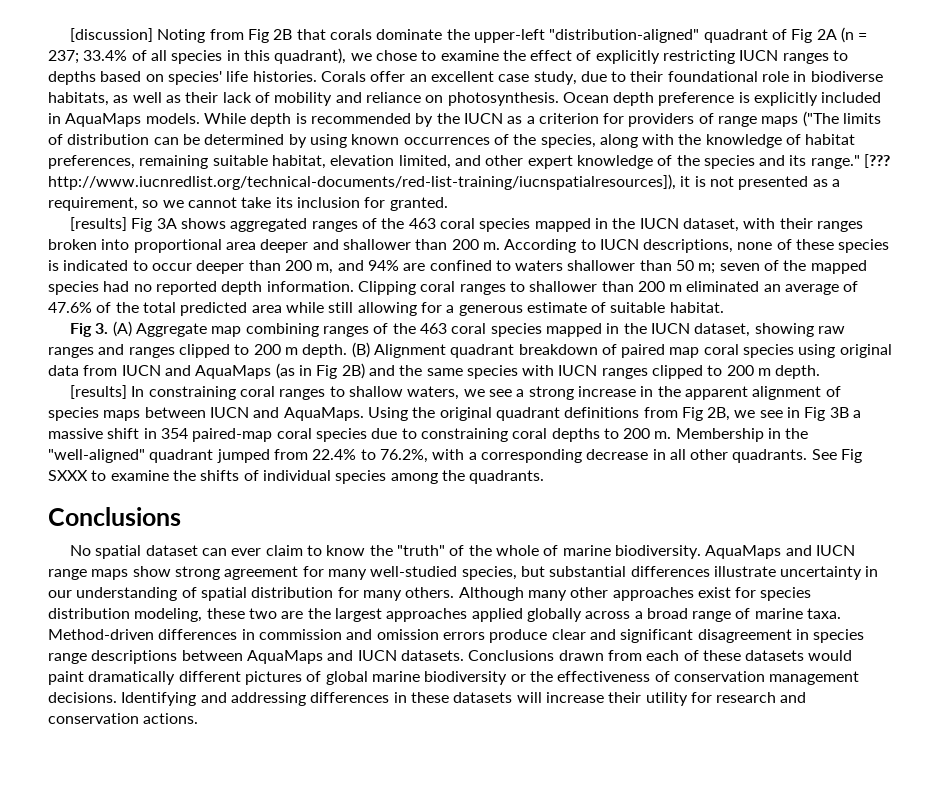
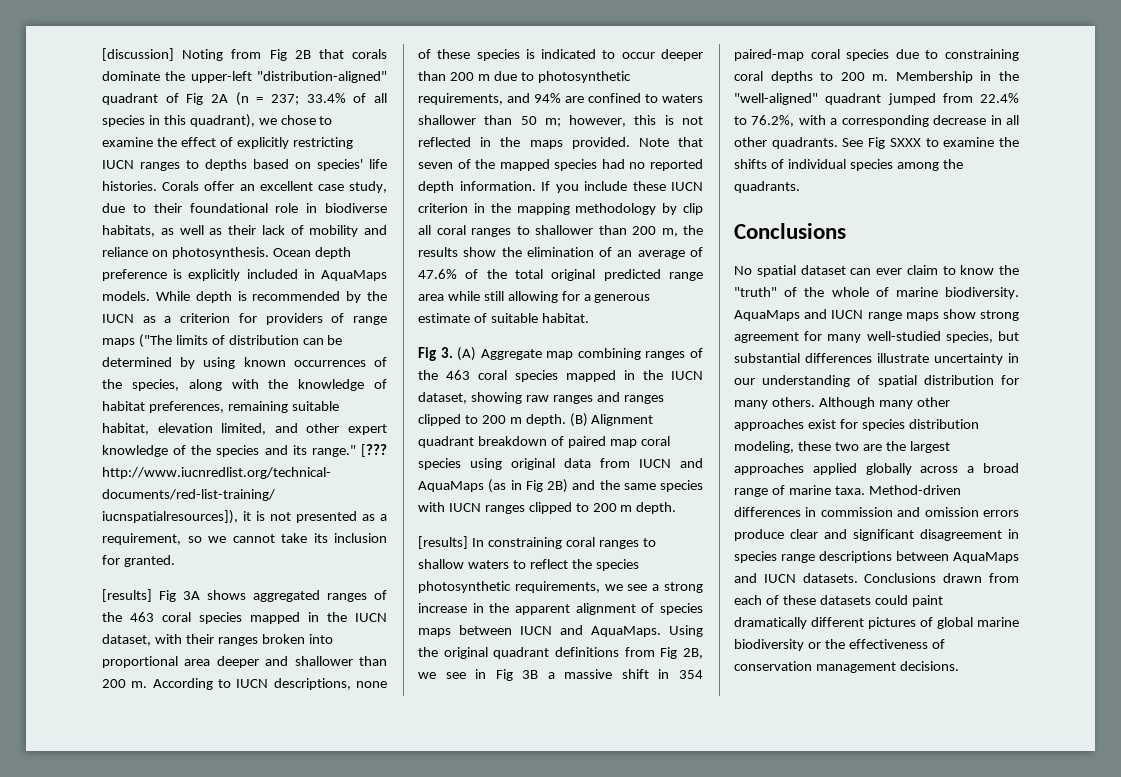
[316,263,334,274] m, -> [477,71,631,83] [418,93,503,105] m due to photosynthetic requirements,
(716, 268) none -> [569,115,703,127] [418,137,703,149] however, this is not reflected in the maps provided. Note that
[357,281,416,295] Clipping -> [541,181,703,193] [418,203,703,215] [418,225,431,235] If you include these IUCN criterion in the mapping methodology by clip all
[669,281,760,292] m eliminated -> [661,225,703,237] [418,247,613,257] m, the results show the elimination of
[180,302,248,316] predicted -> [551,269,703,281] original predicted range
[407,386,460,400] waters, -> [467,559,639,571] [418,581,600,593] waters to reflect the species photosynthetic requirements,
[808,650,853,661] would -> [874,595,908,605] could
[121,692,807,706] [48,713,199,724] Identifying and addressing differences in these datasets will increase their utility for research and conservation actions. -> (959, 666) none

